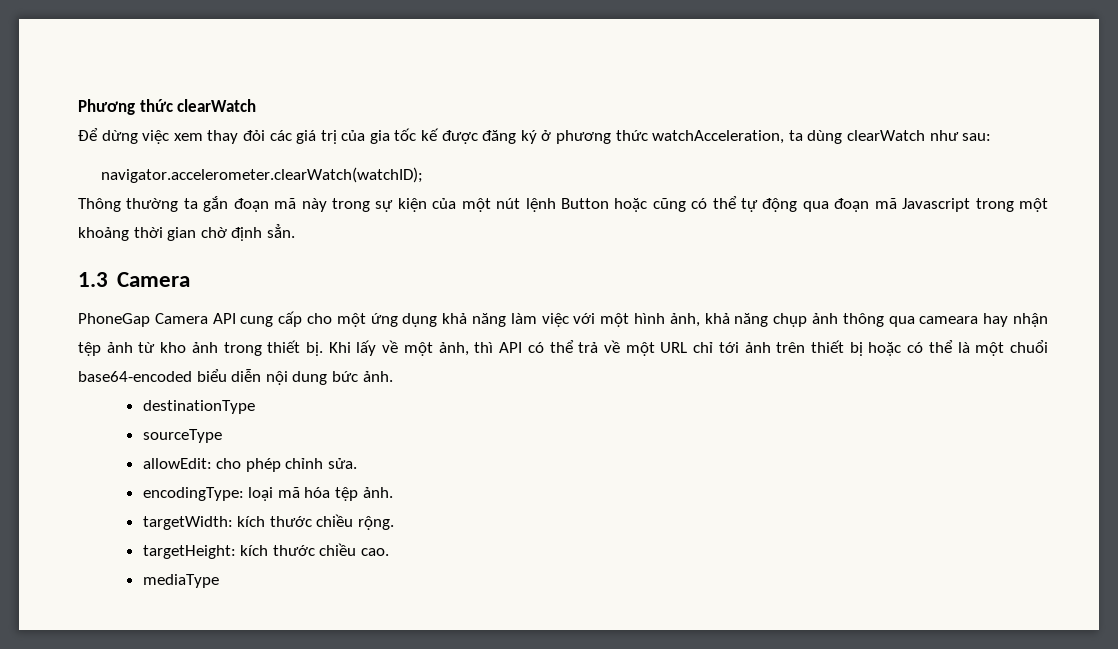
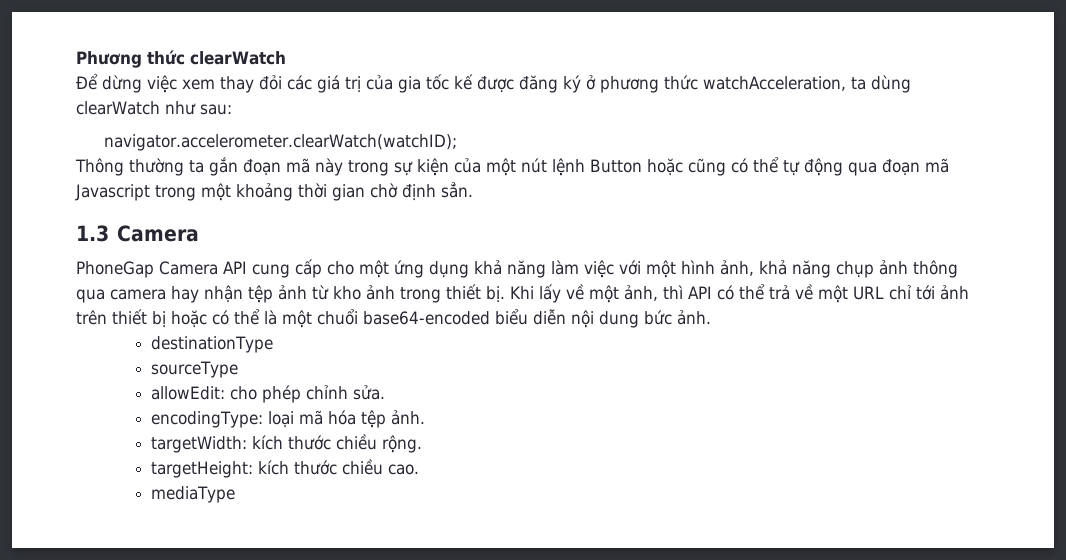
[919,316,979,324] cameara -> [110,289,166,300] camera

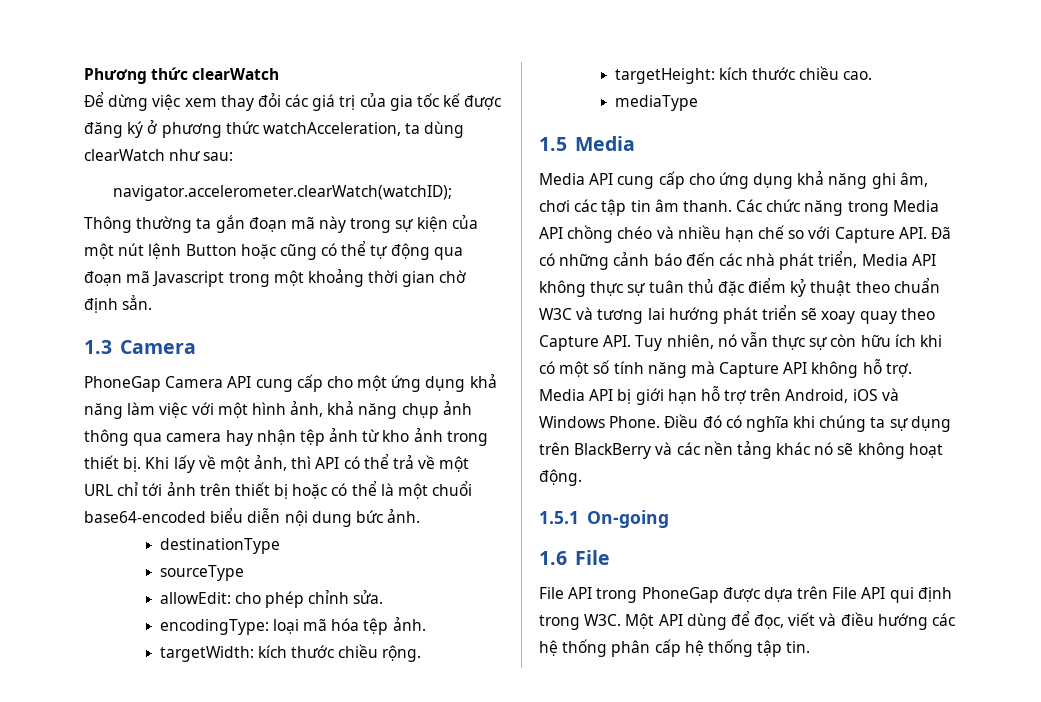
(235, 494) none -> [539,136,635,151] [539,171,928,189] [539,199,939,216] [539,225,952,243] [539,251,936,270] [539,278,940,297] [539,305,935,324] [539,332,943,351] [539,359,912,378] [539,386,899,405] [539,414,951,432] [539,441,943,459] [539,469,582,486] [539,510,669,528] [539,550,610,565] [539,586,952,603] [539,611,956,630] [539,639,811,657] // 1.5 Media // Media API cung cấp cho ứng dụng khả năng ghi âm, chơi các tập tin âm thanh. Các chức năng trong Media API chồng chéo và nhiều hạn chế so với Capture API. Đã có những cảnh báo đến các nhà phát triển, Media API không thực sự tuân thủ đặc điểm kỷ thuật theo chuẩn W3C và tương lai hướng phát triển sẽ xoay quay theo Capture API. Tuy nhiên, nó vẫn thực sự còn hữu ích khi có một số tính năng mà Capture API không hỗ trợ. Media API bị giới hạn hỗ trợ trên Android, iOS và Windows Phone. Điều đó có nghĩa khi chúng ta sự dụng trên BlackBerry và các nền tảng khác nó sẽ không hoạt động. // 1.5.1 On-going // 1.6 File // File API trong PhoneGap được dựa trên File API qui định trong W3C. Một API dùng để đọc, viết và điều hướng các hệ thống phân cấp hệ thống tập tin.

